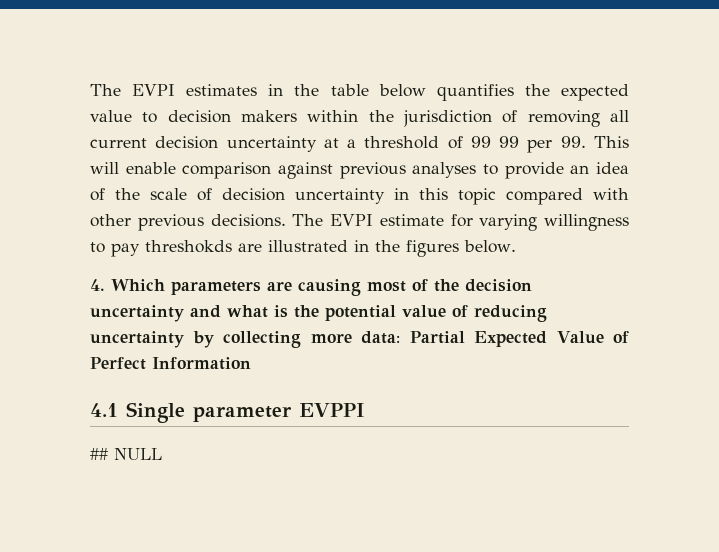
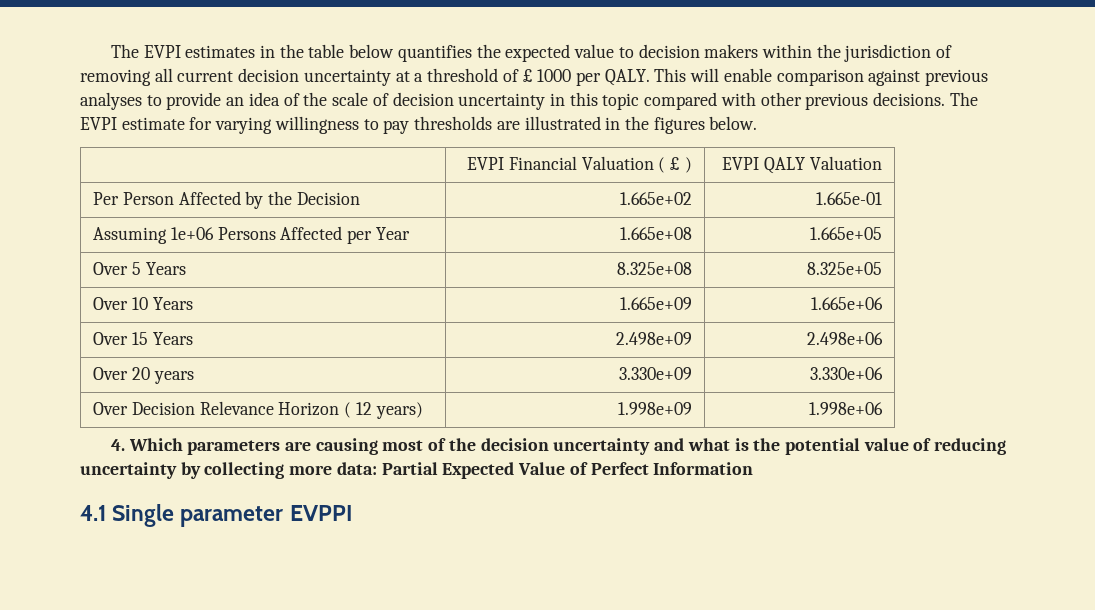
[470,136,586,153] 99 99 per 99. -> [522,69,650,86] £ 1000 per QALY.
[145,240,232,253] threshokds -> [414,116,493,130] thresholds
(516, 246) none -> [467,156,692,173] [722,156,882,174] [93,191,360,209] [619,192,692,205] [815,192,882,205] [93,226,410,244] [619,227,692,240] [809,227,882,240] [93,262,186,275] [616,262,692,275] [806,262,882,275] [93,297,193,310] [619,297,692,310] [810,297,883,310] [93,332,193,345] [615,332,692,345] [806,332,883,345] [93,367,194,384] [618,367,692,380] [809,367,883,380] [93,401,423,419] [617,402,692,415] [808,402,883,415] // | EVPI Financial Valuation ( £ ) | EVPI QALY Valuation // Per Person Affected by the Decision | 1.665e+02 | 1.665e-01 // Assuming 1e+06 Persons Affected per Year | 1.665e+08 | 1.665e+05 // Over 5 Years | 8.325e+08 | 8.325e+05 // Over 10 Years | 1.665e+09 | 1.665e+06 // Over 15 Years | 2.498e+09 | 2.498e+06 // Over 20 years | 3.330e+09 | 3.330e+06 // Over Decision Relevance Horizon ( 12 years) | 1.998e+09 | 1.998e+06
[90,448,162,460] // ## NULL -> (352, 513) none

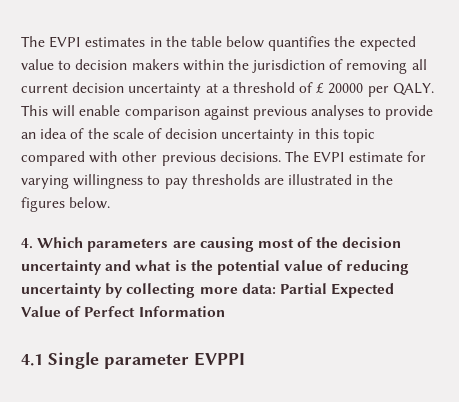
[537,69,572,82] 1000 -> [328,83,364,94] 20000
[467,156,692,173] [722,156,882,174] [93,191,360,209] [619,192,692,205] [815,192,882,205] [93,226,410,244] [619,227,692,240] [809,227,882,240] [93,262,186,275] [616,262,692,275] [806,262,882,275] [93,297,193,310] [619,297,692,310] [810,297,883,310] [93,332,193,345] [615,332,692,345] [806,332,883,345] [93,367,194,384] [618,367,692,380] [809,367,883,380] [93,401,423,419] [617,402,692,415] [808,402,883,415] // | EVPI Financial Valuation ( £ ) | EVPI QALY Valuation // Per Person Affected by the Decision | 1.665e+02 | 1.665e-01 // Assuming 1e+06 Persons Affected per Year | 1.665e+08 | 1.665e+05 // Over 5 Years | 8.325e+08 | 8.325e+05 // Over 10 Years | 1.665e+09 | 1.665e+06 // Over 15 Years | 2.498e+09 | 2.498e+06 // Over 20 years | 3.330e+09 | 3.330e+06 // Over Decision Relevance Horizon ( 12 years) | 1.998e+09 | 1.998e+06 -> (111, 203) none

